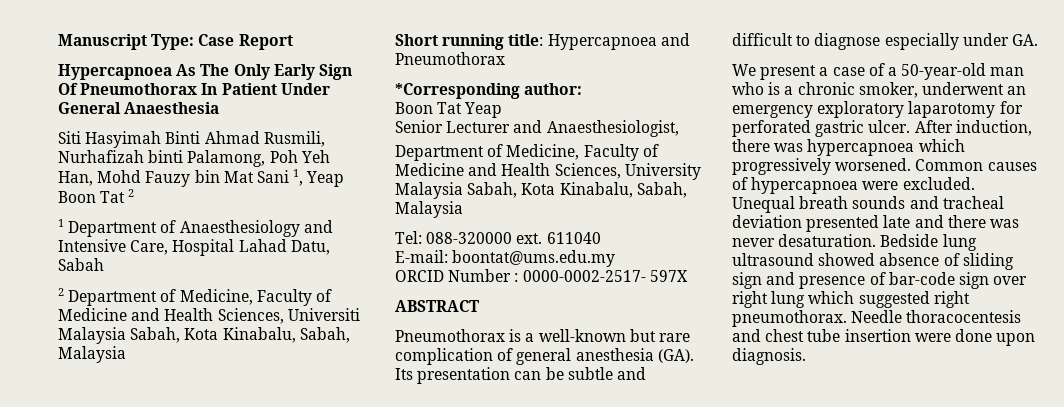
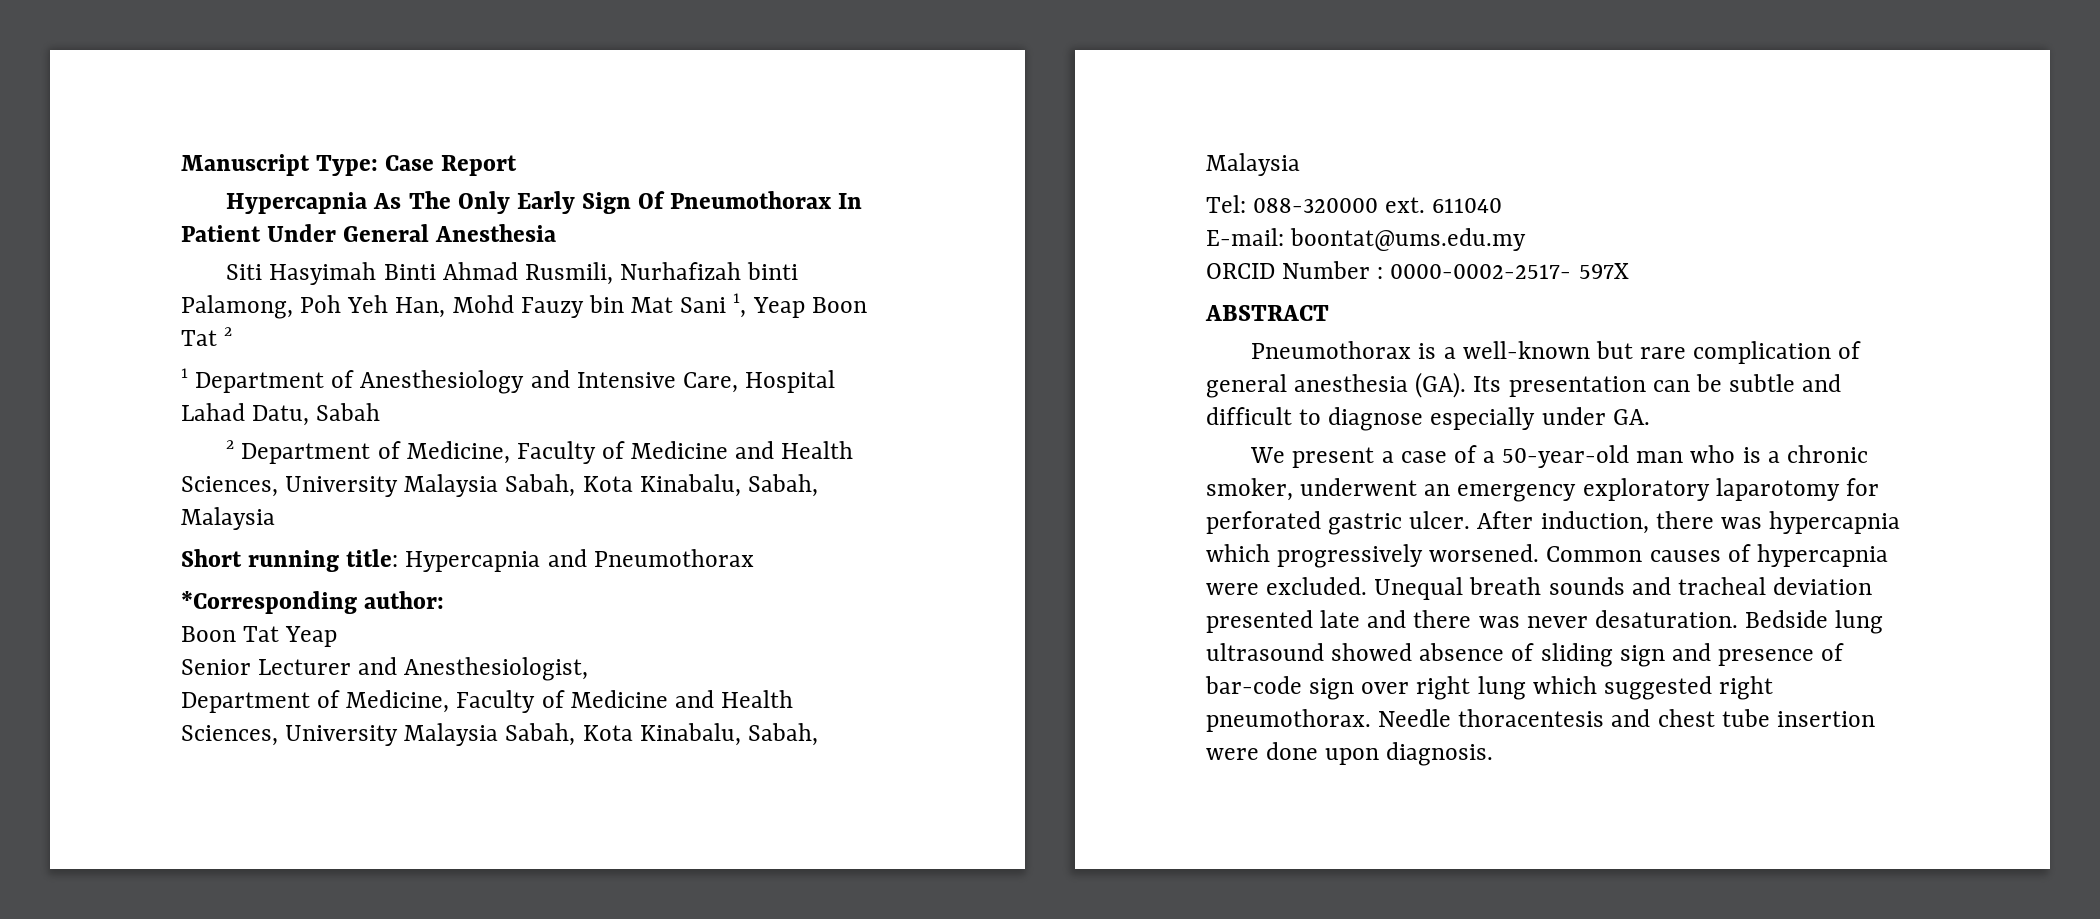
[58,64,172,80] Hypercapnoea -> [226,192,368,214] Hypercapnia
[124,102,220,114] Anaesthesia -> [435,224,557,242] Anesthesia
[179,220,300,237] Anaesthesiology -> [360,370,525,394] Anesthesiology
[287,308,360,321] Universiti -> [285,476,399,497] University
[547,34,657,50] Hypercapnoea -> [405,551,541,572] Hypercapnia
[546,120,679,137] Anaesthesiologist, -> [404,657,589,681] Anesthesiologist,
[807,139,915,156] hypercapnoea -> [1769,511,1901,534] hypercapnia
[751,177,859,194] hypercapnoea -> [1756,544,1888,567] hypercapnia
[906,310,1022,323] thoracocentesis -> [1458,709,1605,727] thoracentesis

